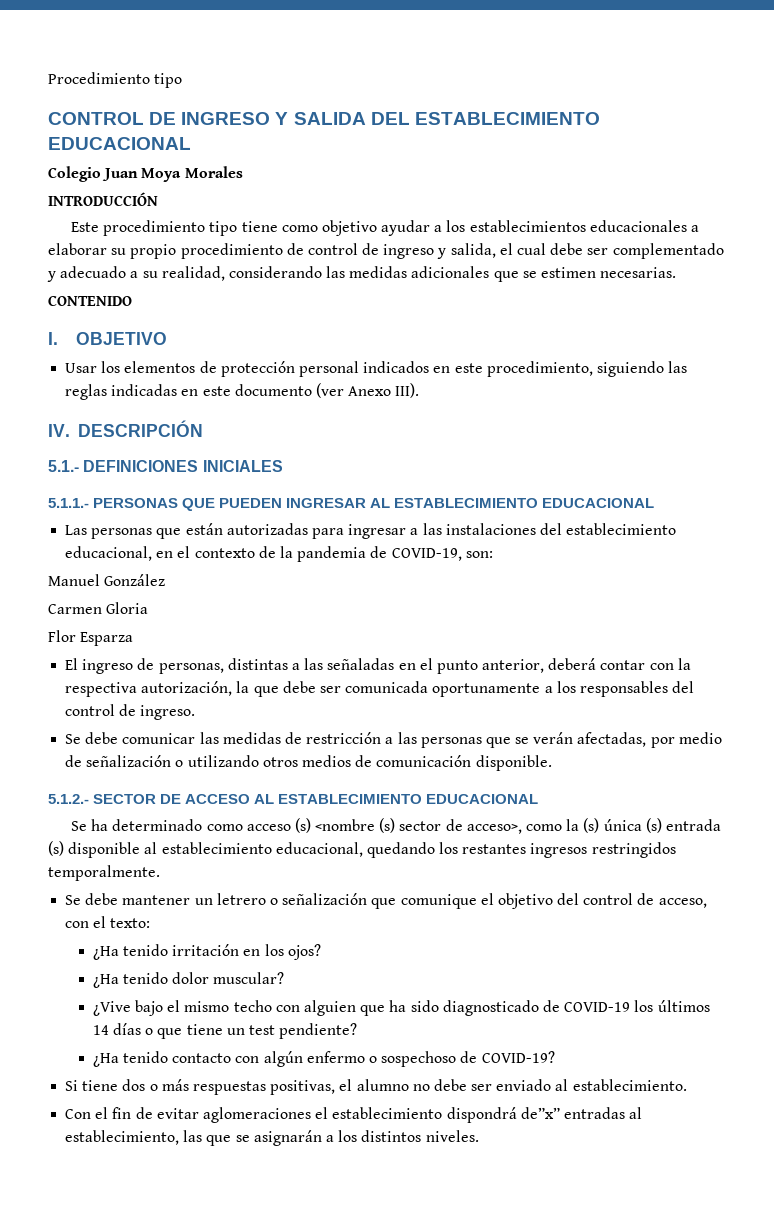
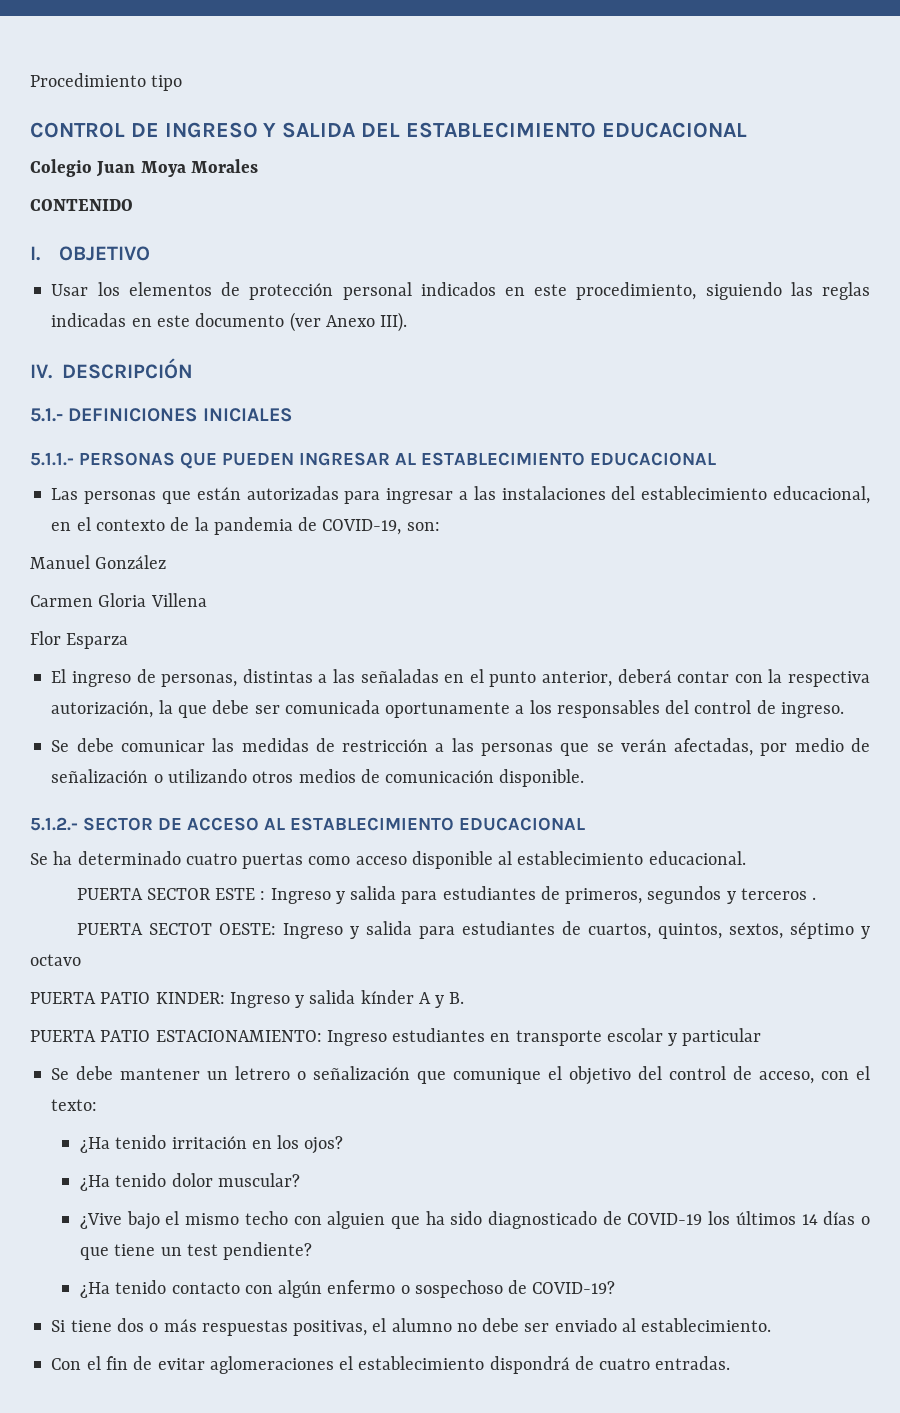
[48,192,158,206] [70,220,700,236] [48,243,724,259] [47,266,677,282] // INTRODUCCIÓN // Este procedimiento tipo tiene como objetivo ayudar a los establecimientos educacionales a elaborar su propio procedimiento de control de ingreso y salida, el cual debe ser complementado y adecuado a su realidad, considerando las medidas adicionales que se estimen necesarias. -> (258, 166) none
(149, 608) none -> [150,593,207,607] Villena
[206,818,721,834] [48,841,676,858] [48,865,160,881] como acceso (s) <nombre (s) sector de acceso>, como la (s) única (s) entrada (s) disponible al establecimiento educacional, quedando los restantes ingresos restringidos temporalmente. -> [185,851,746,869] [76,886,817,904] [76,921,871,939] [30,954,81,966] [30,990,465,1008] [30,1028,762,1046] cuatro puertas como acceso disponible al establecimiento educacional. // PUERTA SECTOR ESTE : Ingreso y salida para estudiantes de primeros, segundos y terceros . // PUERTA SECTOT OESTE: Ingreso y salida para estudiantes de cuartos, quintos, sextos, séptimo y octavo // PUERTA PATIO KINDER: Ingreso y salida kínder A y B. // PUERTA PATIO ESTACIONAMIENTO: Ingreso estudiantes en transporte escolar y particular
[520,1107,643,1119] [65,1130,479,1146] de”x” entradas al establecimiento, las que se asignarán a los distintos niveles. -> [574,1356,731,1370] de cuatro entradas.

